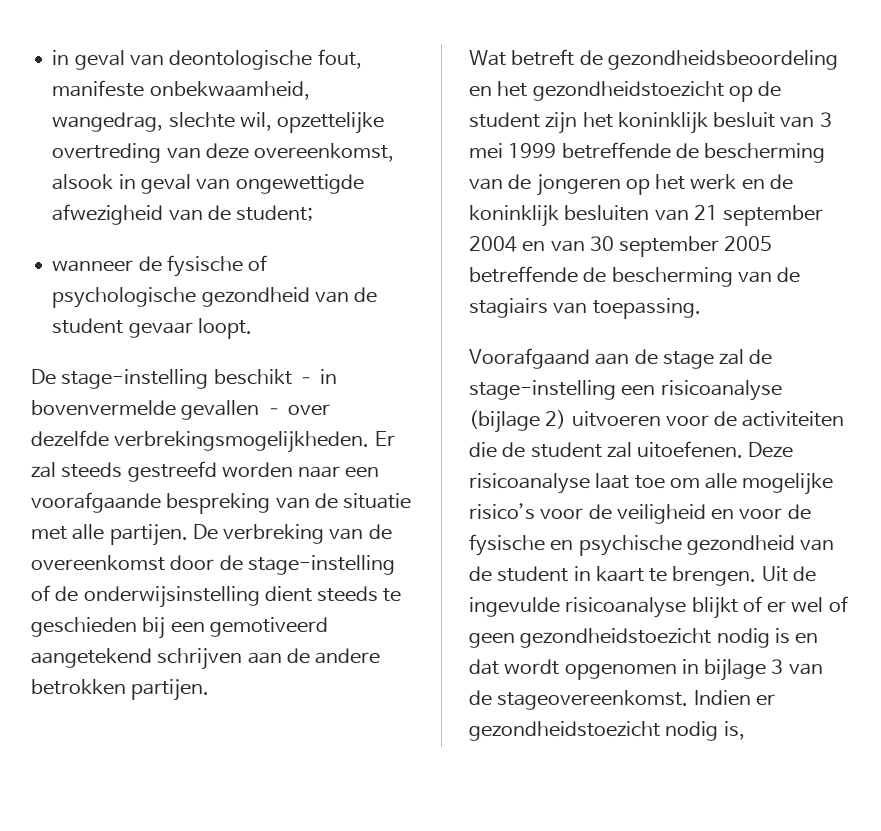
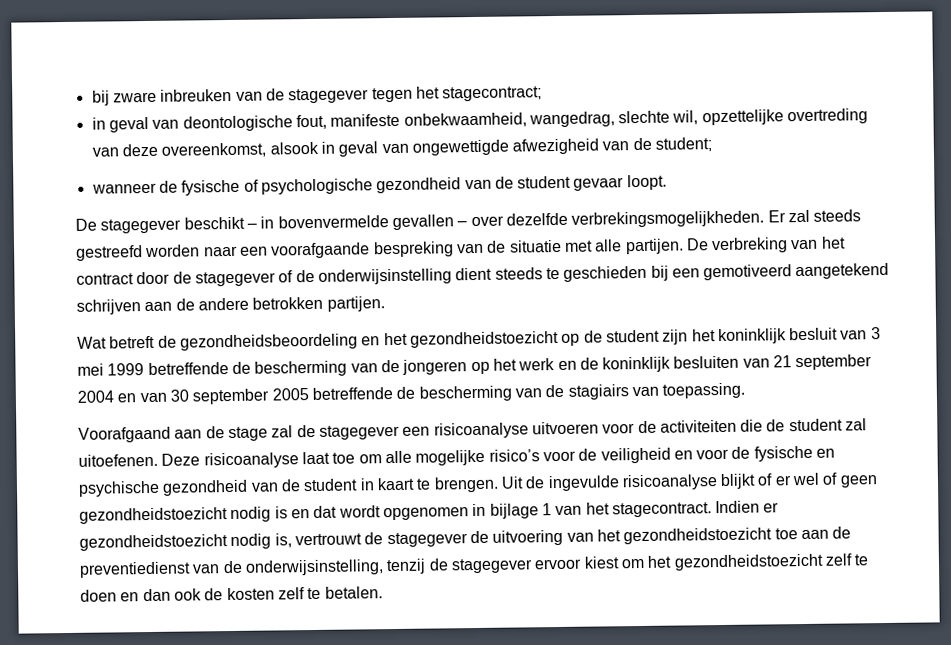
(52, 57) none -> [91,86,543,106] bij zware inbreuken van de stagegever tegen het stagecontract; //
[61,369,209,389] stage-instelling -> [100,218,182,234] stagegever
[368,524,392,540] [31,555,165,571] de overeenkomst -> [820,236,846,249] [76,273,134,285] het contract
[247,555,395,575] stage-instelling -> [194,271,276,287] stagegever
[469,380,616,400] stage-instelling -> [318,424,400,440] stagegever
[469,410,567,433] (bijlage 2) -> (529, 430) none
[771,659,823,675] [469,690,689,710] 3 van de stageovereenkomst. -> [541,502,712,518] 1 van het stagecontract.
(745, 730) none -> [294,526,852,548] [79,553,869,578] [80,586,383,602] vertrouwt de stagegever de uitvoering van het gezondheidstoezicht toe aan de preventiedienst van de onderwijsinstelling, tenzij de stagegever ervoor kiest om het gezondheidstoezicht zelf te doen en dan ook de kosten zelf te betalen.

